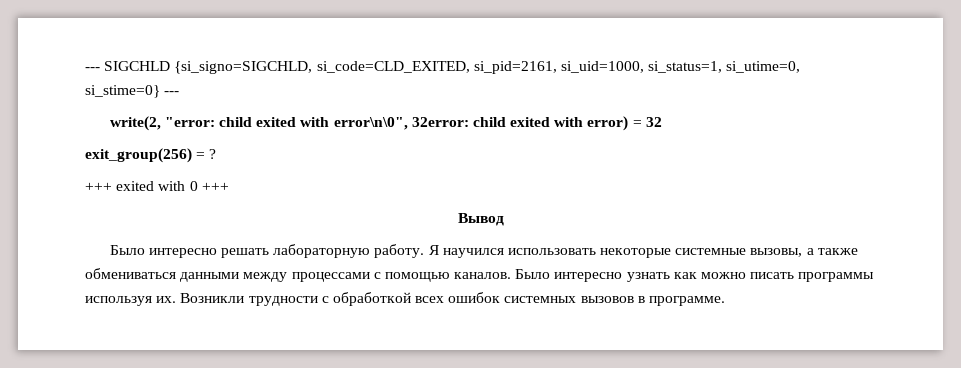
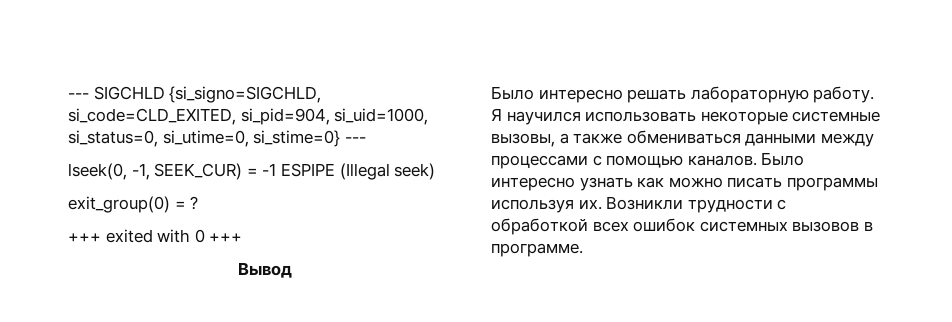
[473,61,723,74] si_pid=2161, si_uid=1000, si_status=1, -> [240,108,429,125] [68,130,158,147] si_pid=904, si_uid=1000, si_status=0,
[109,116,662,131] [85,148,192,163] write(2, "error: child exited with error\n\0", 32error: child exited with error) = 32 // exit_group(256) -> [68,163,436,180] [68,196,170,213] lseek(0, -1, SEEK_CUR) = -1 ESPIPE (Illegal seek) // exit_group(0)

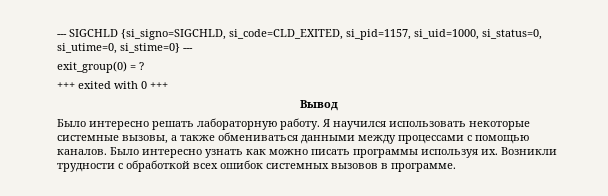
[240,108,330,125] si_pid=904, -> [346,29,411,40] si_pid=1157,
[68,163,436,180] // lseek(0, -1, SEEK_CUR) = -1 ESPIPE (Illegal seek) -> (193, 49) none

